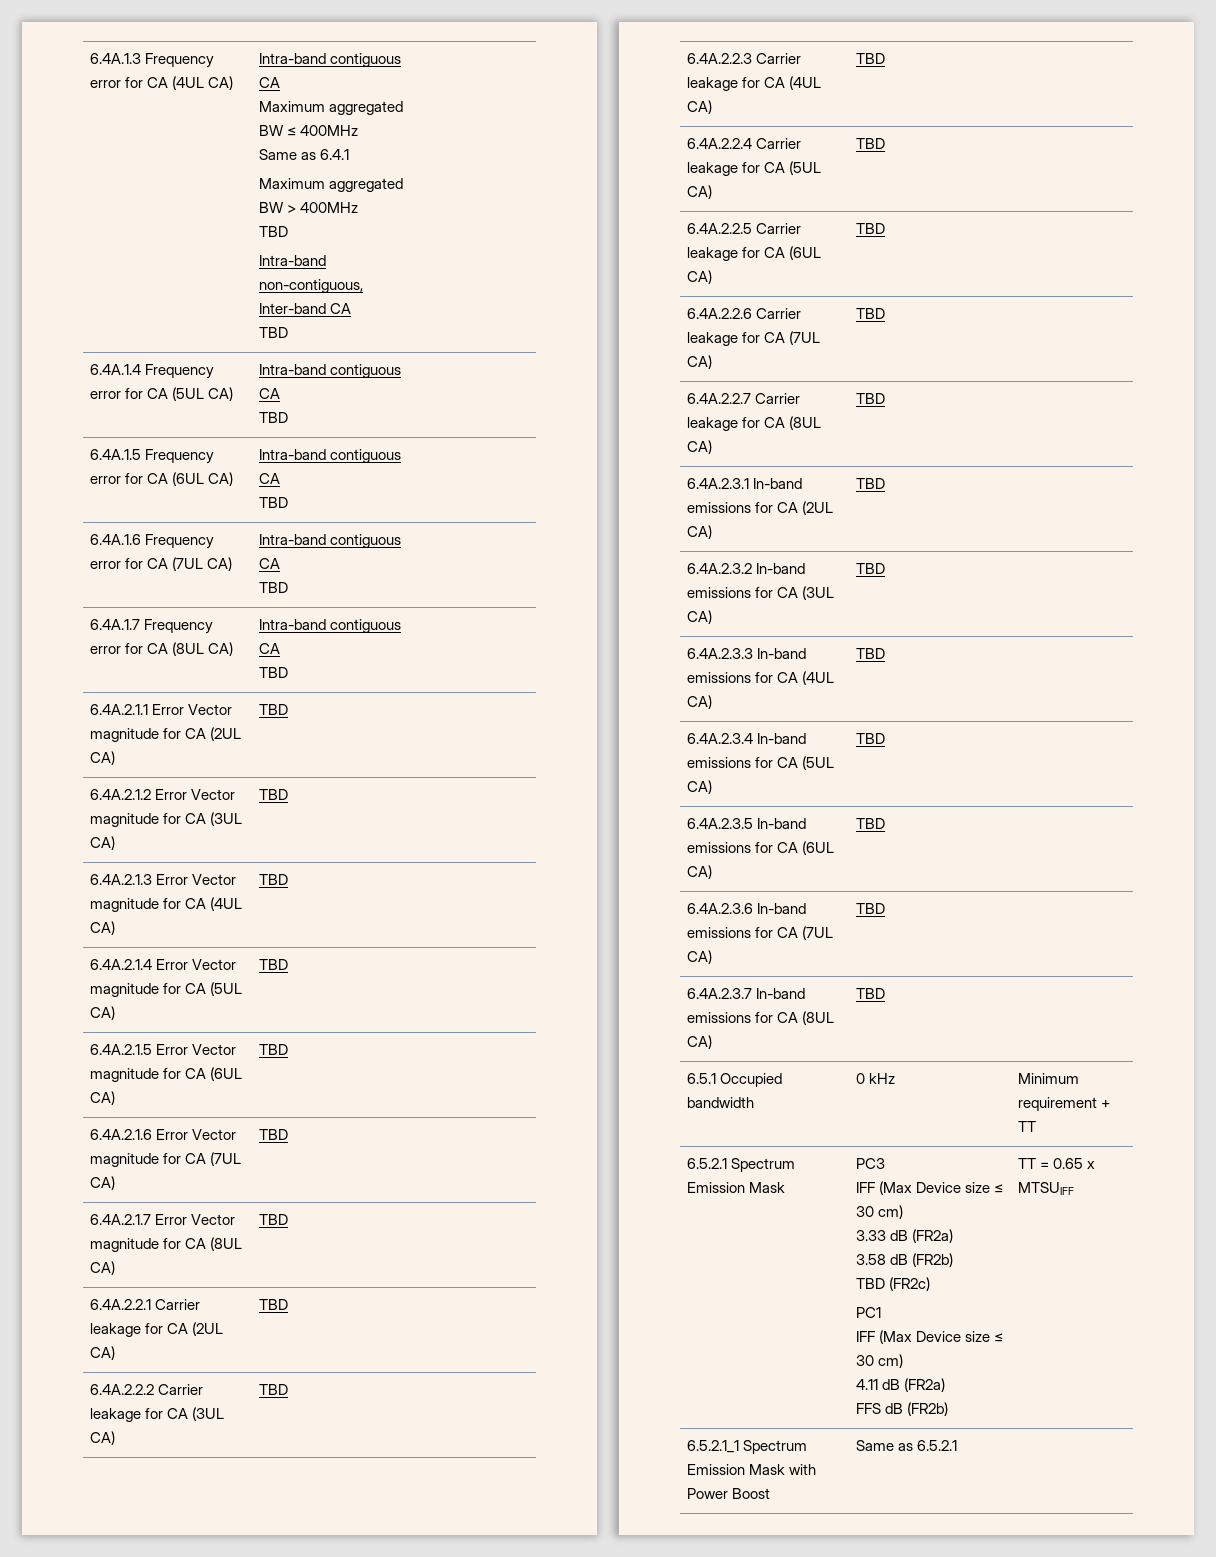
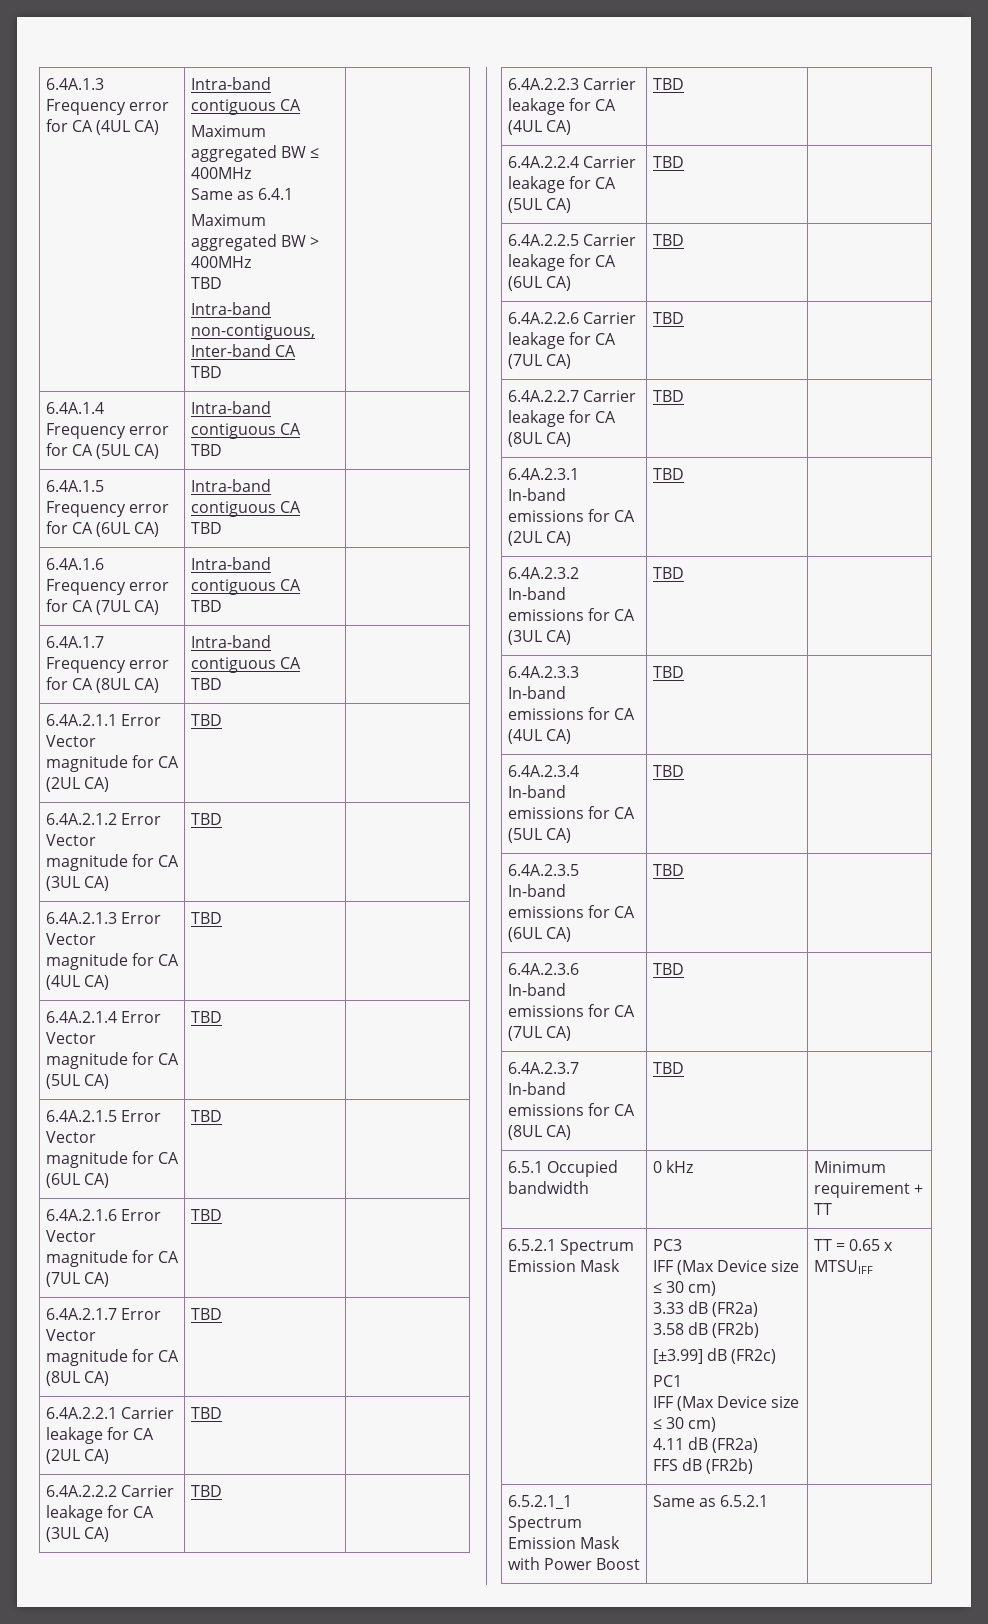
[855,1278,885,1289] TBD -> [652,1348,727,1364] [±3.99] dB

